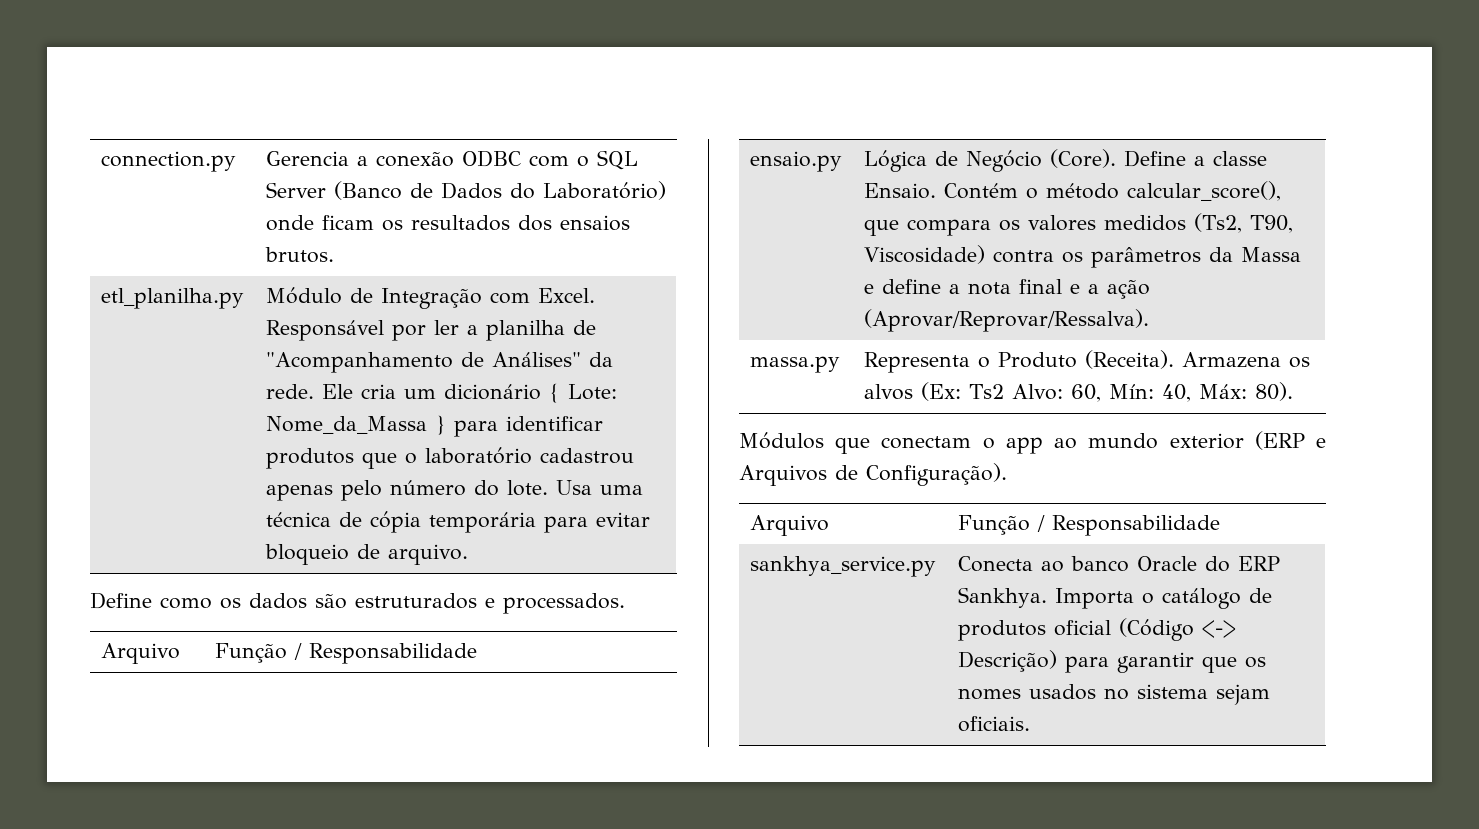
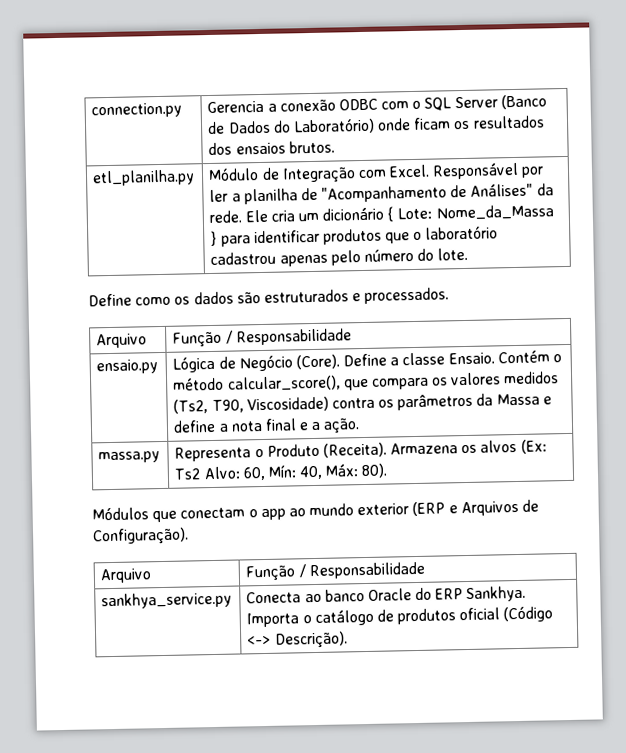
[555,480,643,495] [265,511,650,533] [264,544,468,565] Usa uma técnica de cópia temporária para evitar bloqueio de arquivo. -> (469, 254) none
[1106,280,1150,299] [863,309,1149,332] ação (Aprovar/Reprovar/Ressalva). -> [323,418,361,434] ação.
[957,650,1266,673] [957,684,1270,705] [957,716,1030,732] Descrição) para garantir que os nomes usados no sistema sejam oficiais. -> [274,631,348,649] Descrição).

